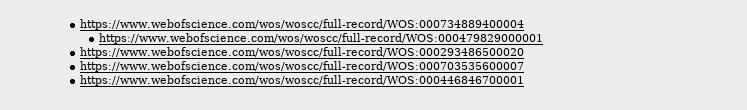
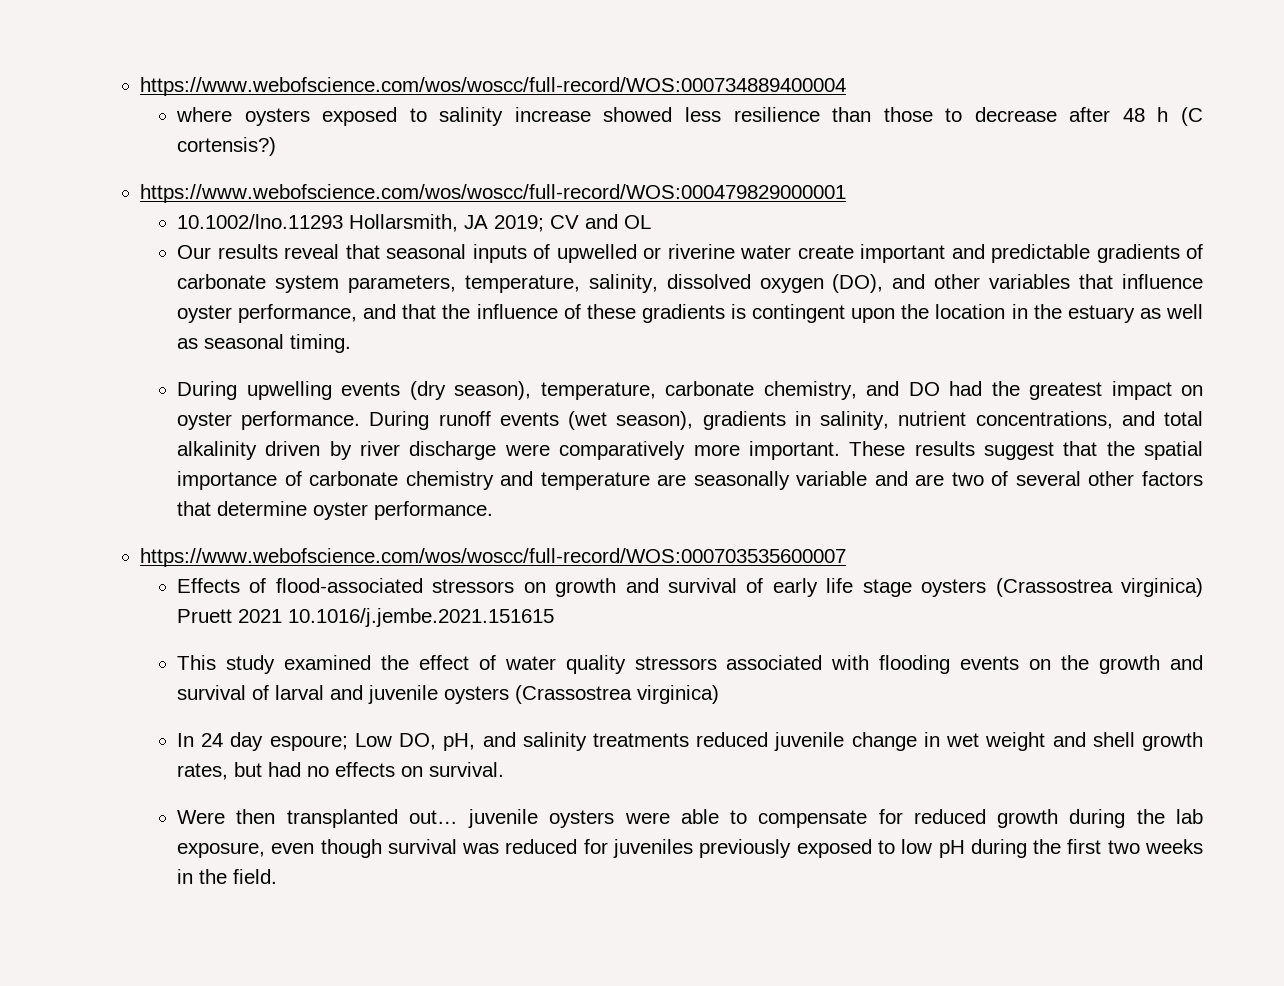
[98,33,543,44] [79,47,524,58] [79,61,524,72] [79,75,524,86] https://www.webofscience.com/wos/woscc/full-record/WOS:000479829000001 // https://www.webofscience.com/wos/woscc/full-record/WOS:000293486500020 // https://www.webofscience.com/wos/woscc/full-record/WOS:000703535600007 // https://www.webofscience.com/wos/woscc/full-record/WOS:000446846700001 -> [176,107,1203,126] [177,137,277,156] [140,184,847,203] [177,214,652,232] [177,244,1203,263] [177,274,1203,293] [177,304,1204,323] [177,334,352,353] [177,381,1203,400] [177,411,1203,430] [177,441,1204,460] [177,471,1203,490] [177,501,494,520] [140,548,847,567] [177,578,1203,597] [177,608,555,627] [177,655,1203,674] [177,685,720,704] [177,732,1204,751] [177,762,505,780] [177,809,1204,828] [177,839,1203,858] [177,869,278,884] where oysters exposed to salinity increase showed less resilience than those to decrease after 48 h (C cortensis?) // https://www.webofscience.com/wos/woscc/full-record/WOS:000479829000001 // 10.1002/lno.11293 Hollarsmith, JA 2019; CV and OL // Our results reveal that seasonal inputs of upwelled or riverine water create important and predictable gradients of carbonate system parameters, temperature, salinity, dissolved oxygen (DO), and other variables that influence oyster performance, and that the influence of these gradients is contingent upon the location in the estuary as well as seasonal timing. // During upwelling events (dry season), temperature, carbonate chemistry, and DO had the greatest impact on oyster performance. During runoff events (wet season), gradients in salinity, nutrient concentrations, and total alkalinity driven by river discharge were comparatively more important. These results suggest that the spatial importance of carbonate chemistry and temperature are seasonally variable and are two of several other factors that determine oyster performance. // https://www.webofscience.com/wos/woscc/full-record/WOS:000703535600007 // Effects of flood-associated stressors on growth and survival of early life stage oysters (Crassostrea virginica) Pruett 2021 10.1016/j.jembe.2021.151615 // This study examined the effect of water quality stressors associated with flooding events on the growth and survival of larval and juvenile oysters (Crassostrea virginica) // In 24 day espoure; Low DO, pH, and salinity treatments reduced juvenile change in wet weight and shell growth rates, but had no effects on survival. // Were then transplanted out… juvenile oysters were able to compensate for reduced growth during the lab exposure, even though survival was reduced for juveniles previously exposed to low pH during the first two weeks in the field.

